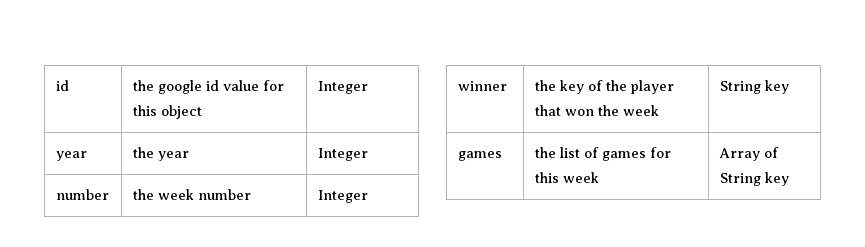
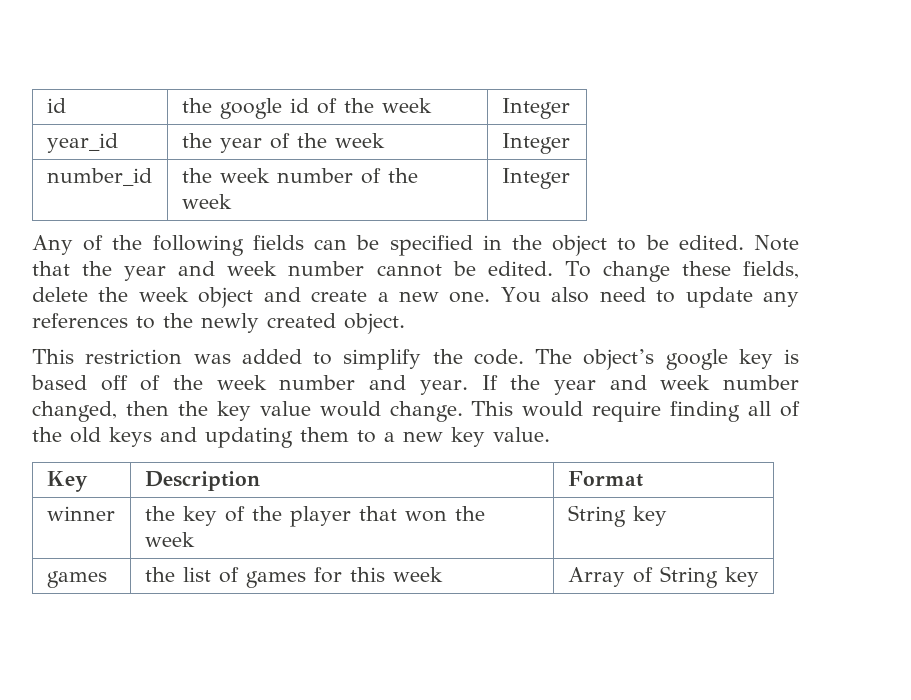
[222,80,284,91] [132,105,202,119] [317,81,368,94] [55,151,87,161] [132,147,189,161] [317,148,368,161] [55,189,109,200] [132,189,251,200] [317,190,368,203] value for this object | Integer // year | the year | Integer // number | the week number | Integer -> [316,98,432,114] [501,98,570,119] [46,133,118,153] [181,133,385,153] [501,133,570,154] [46,168,152,186] [181,168,418,184] [181,194,232,209] [501,168,570,189] [32,235,799,256] [32,261,799,282] [32,287,799,308] [32,313,405,334] [32,349,799,370] [31,375,800,395] [32,401,800,422] [32,427,550,448] [46,471,88,492] [144,471,260,491] [567,471,643,487] of the week | Integer // year_id | the year of the week | Integer // number_id | the week number of the week | Integer // Any of the following fields can be specified in the object to be edited. Note that the year and week number cannot be edited. To change these fields, delete the week object and create a new one. You also need to update any references to the newly created object. // This restriction was added to simplify the code. The object’s google key is based off of the week number and year. If the year and week number changed, then the key value would change. This would require finding all of the old keys and updating them to a new key value. // Key | Description | Format

